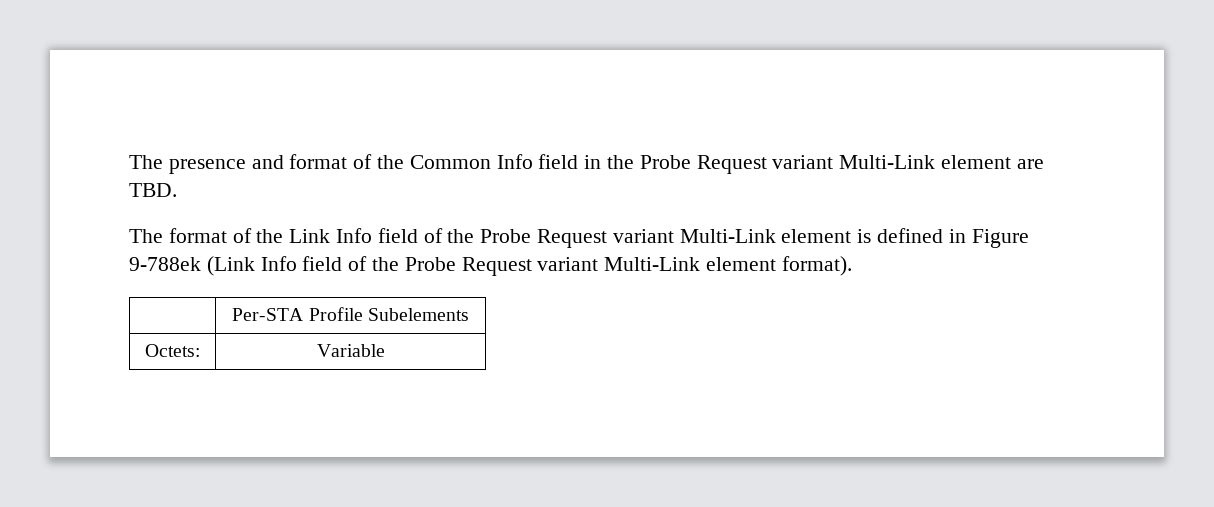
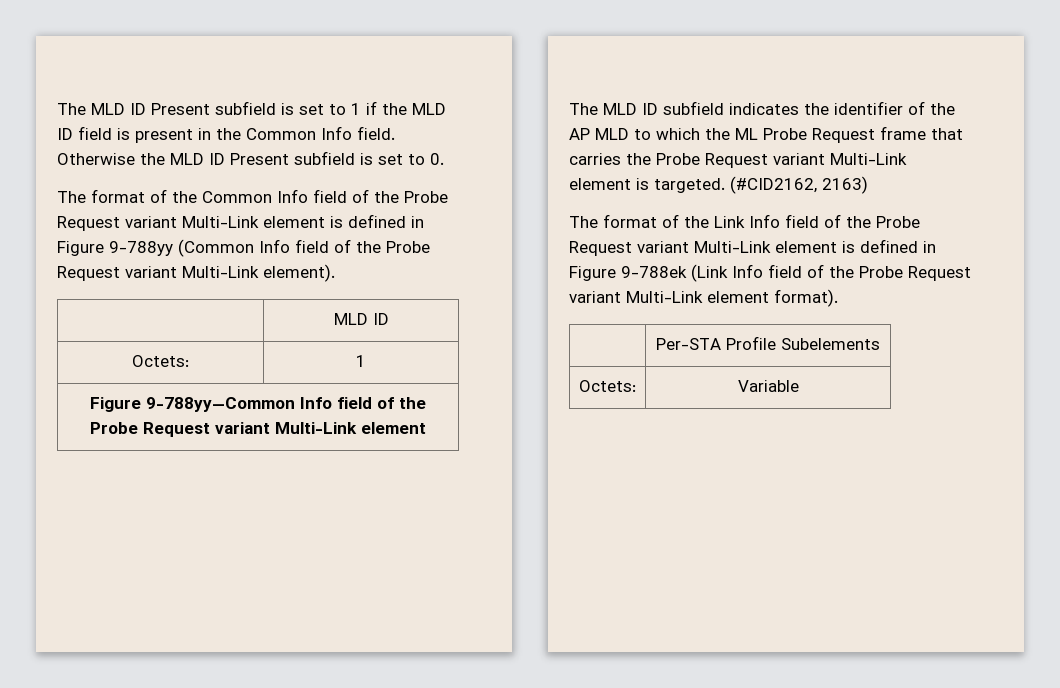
[129,155,284,174] The presence and -> [57,101,446,115] [57,126,395,143] [57,151,444,165] [57,191,86,203] The MLD ID Present subfield is set to 1 if the MLD ID field is present in the Common Info field. Otherwise the MLD ID Present subfield is set to 0. // The
[584,155,1044,174] [129,183,177,197] in the Probe Request variant Multi-Link element are TBD. -> [352,189,448,203] [57,214,424,231] [57,239,430,257] [57,264,335,282] [333,313,389,325] [132,355,189,367] [355,355,366,367] [90,397,426,412] [90,422,426,437] [569,101,955,115] [569,126,963,143] [569,153,907,168] [569,176,868,194] of the Probe Request variant Multi-Link element is defined in Figure 9-788yy (Common Info field of the Probe Request variant Multi-Link element). // | MLD ID // Octets: | 1 // Figure 9-788yy—Common Info field of the Probe Request variant Multi-Link element // The MLD ID subfield indicates the identifier of the AP MLD to which the ML Probe Request frame that carries the Probe Request variant Multi-Link element is targeted. (#CID2162, 2163)

